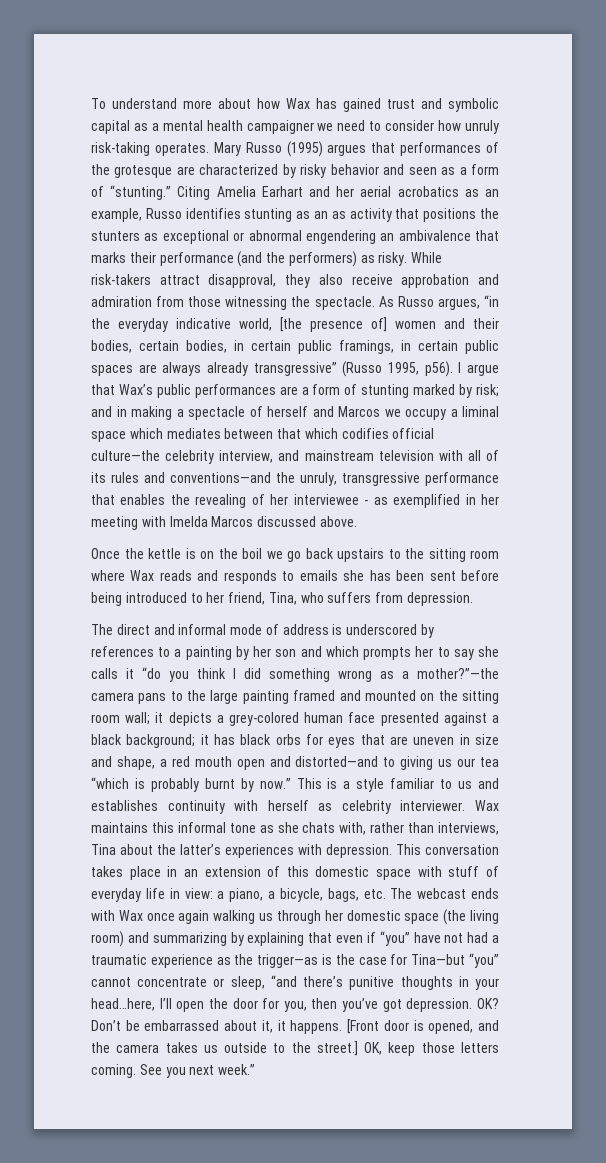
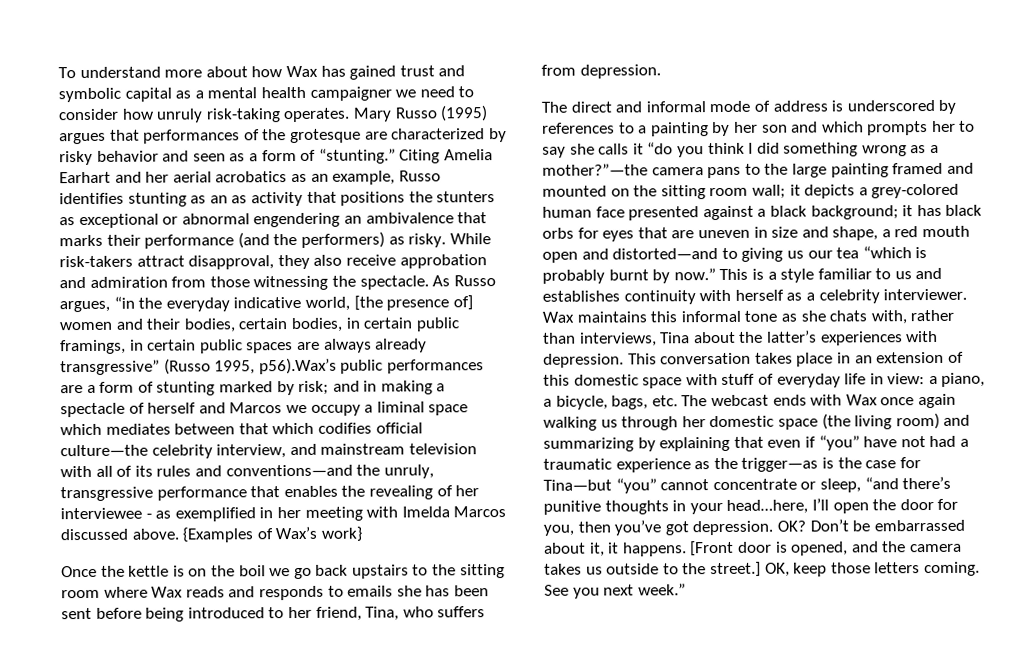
[424,361,500,377] [91,384,153,395] p56). I argue that Wax’s -> [258,357,337,375] p56).Wax’s
(357, 521) none -> [182,526,363,543] {Examples of Wax’s work}
(333, 807) none -> [805,292,815,301] a

